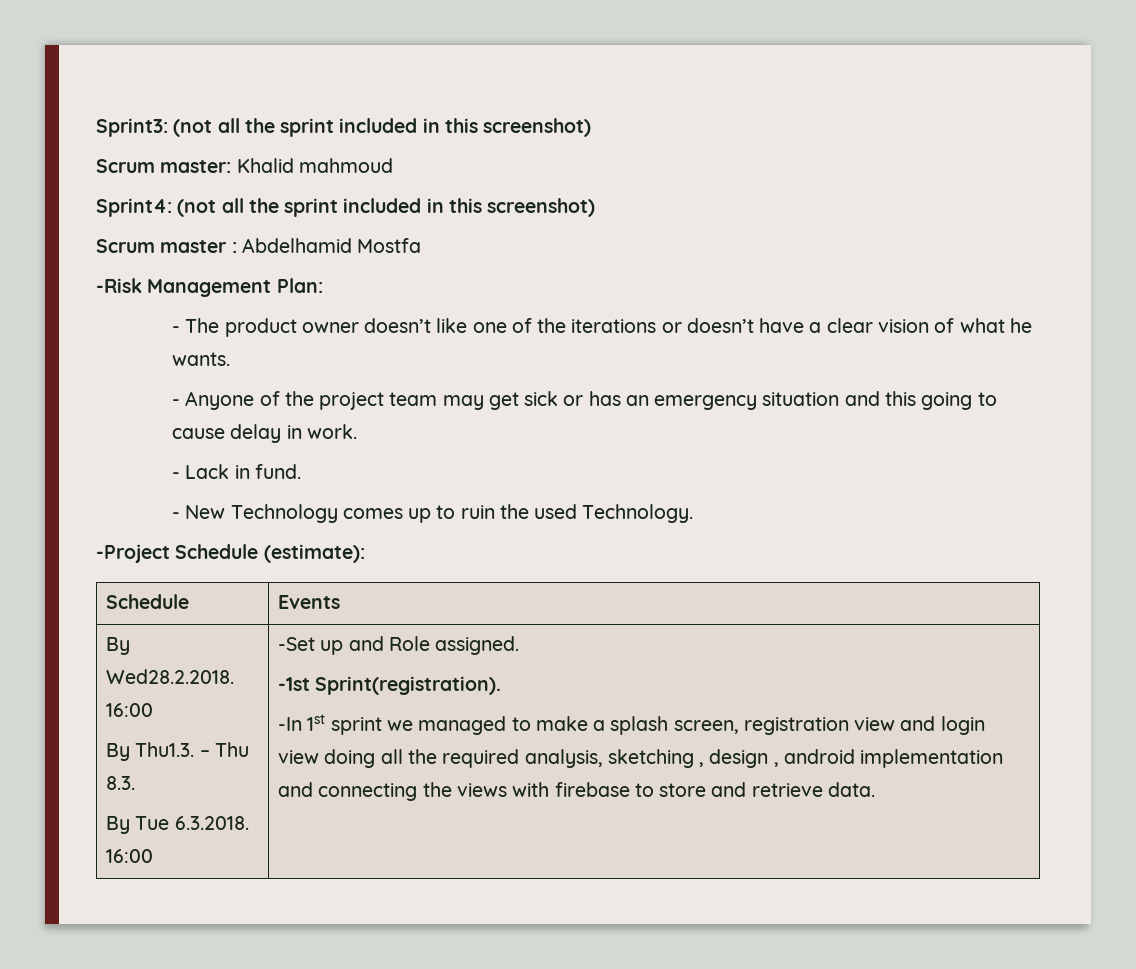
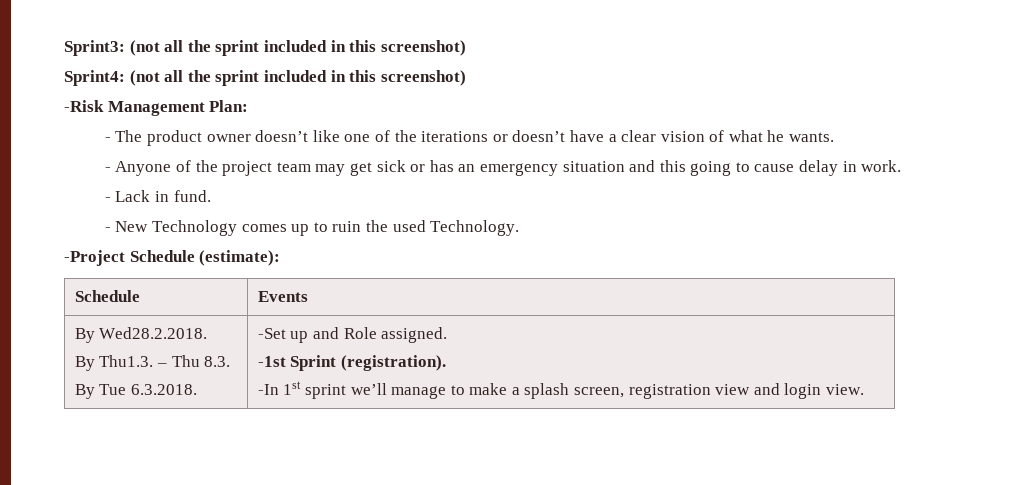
[96,158,393,173] // Scrum master: Khalid mahmoud -> (466, 48) none
[96,238,422,253] // Scrum master : Abdelhamid Mostfa -> (466, 78) none
[106,703,154,717] 16:00 -> (208, 333) none
[106,849,154,863] 16:00 -> (197, 389) none
[315,676,502,695] Sprint(registration). -> [290,355,446,371] Sprint (registration).
[386,716,507,735] we managed -> [350,383,447,399] we’ll manage
[278,749,1004,768] [278,782,875,801] view doing all the required analysis, sketching , design , android implementation and connecting the views with firebase to store and retrieve data. -> [825,384,864,395] view.

